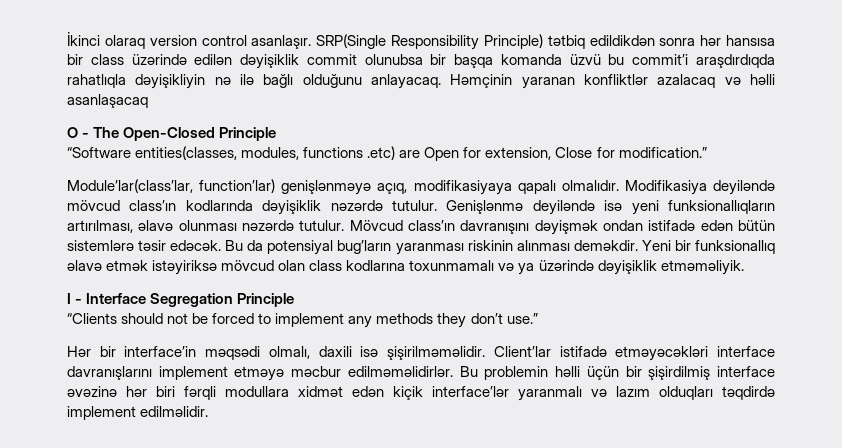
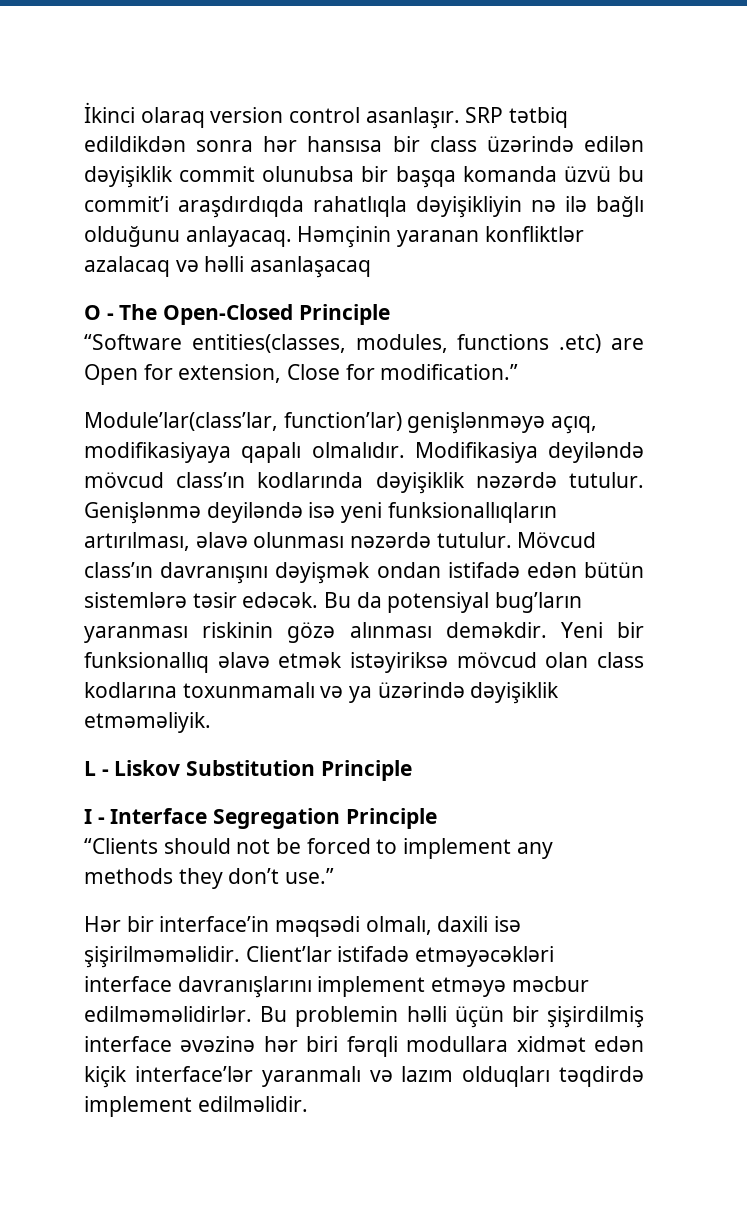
[316,34,543,50] SRP(Single Responsibility Principle) -> [465,107,504,123] SRP
(513, 245) none -> [287,622,336,643] gözə
(744, 267) none -> [84,760,412,781] // L - Liskov Substitution Principle

